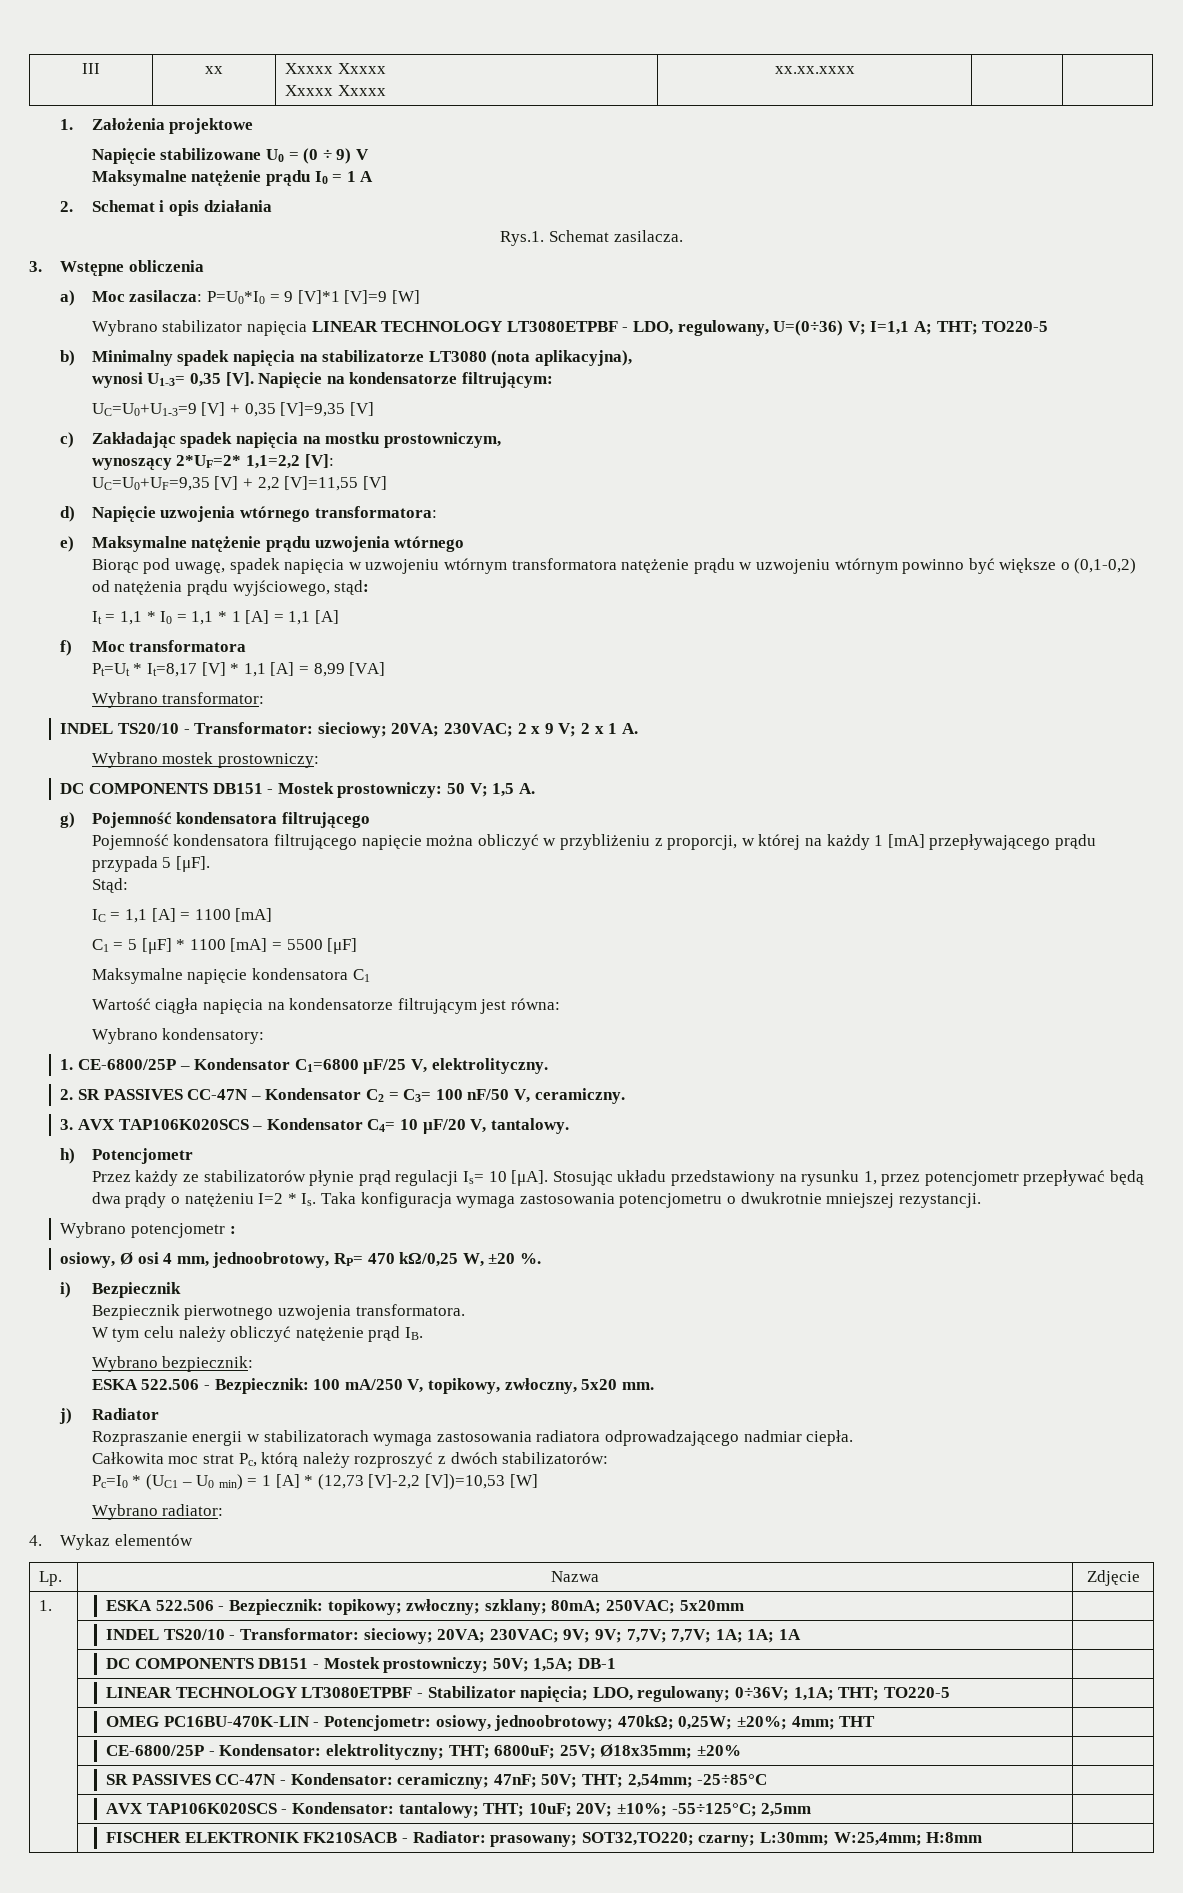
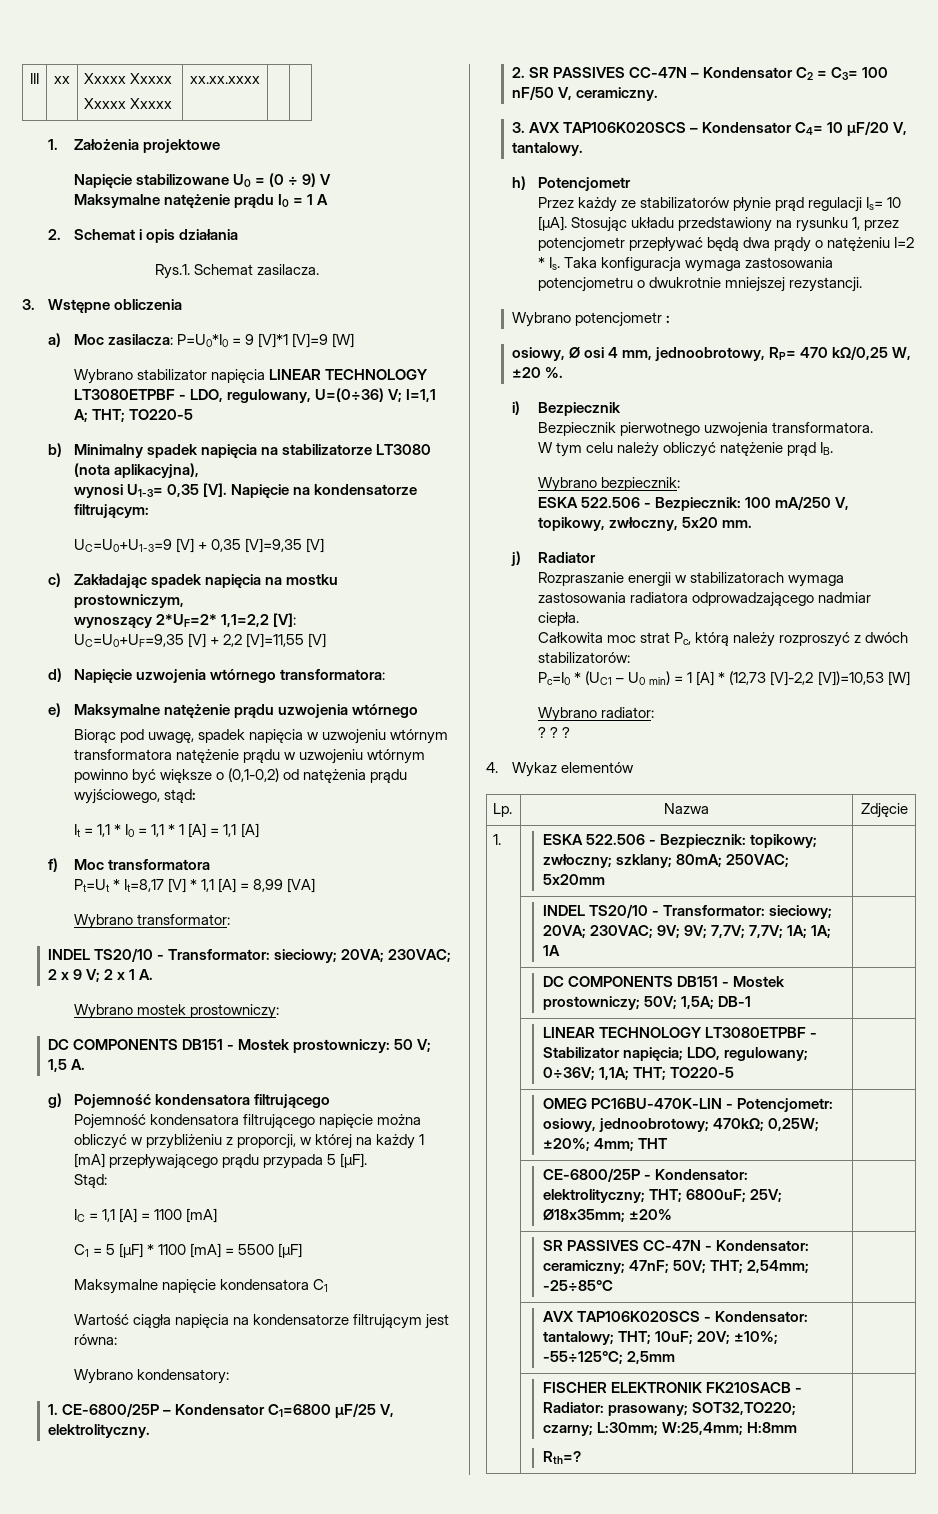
(224, 1510) none -> [537,727,571,738] // ? ? ?
(983, 1837) none -> [542,1451,581,1464] // Rth=?

